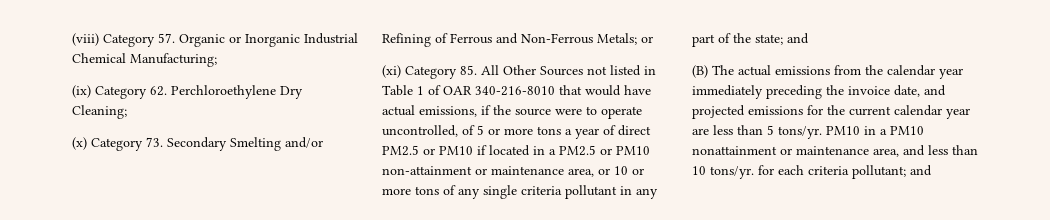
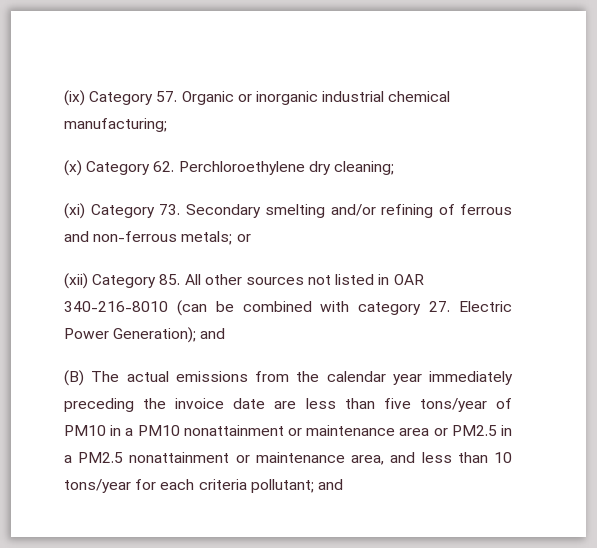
[72,33,99,46] (viii) -> [64,90,85,106] (ix)
[245,33,358,47] [72,53,217,67] [72,85,303,99] [72,105,127,119] [72,137,323,151] [382,33,637,47] Inorganic Industrial Chemical Manufacturing; // (ix) Category 62. Perchloroethylene Dry Cleaning; // (x) Category 73. Secondary Smelting and/or Refining of Ferrous and Non-Ferrous Metals; -> [255,91,451,105] [64,118,167,132] [64,160,394,176] [64,203,512,219] [64,231,233,245] inorganic industrial chemical manufacturing; // (x) Category 62. Perchloroethylene dry cleaning; // (xi) Category 73. Secondary smelting and/or refining of ferrous and non-ferrous metals;
[382,65,401,78] (xi) -> [64,273,88,289] (xii)
[503,65,583,76] Other Sources -> [204,274,304,285] other sources
[382,85,651,96] [382,105,642,119] [382,125,651,139] [382,145,650,156] [382,166,644,177] [382,185,658,199] [692,33,783,47] Table 1 of OAR 340-216-8010 that would have actual emissions, if the source were to operate uncontrolled, of 5 or more tons a year of direct PM2.5 or PM10 if located in a PM2.5 or PM10 non-attainment or maintenance area, or 10 or more tons of any single criteria pollutant in any part of the state; -> [393,274,424,285] [64,300,512,316] [64,327,197,343] OAR 340-216-8010 (can be combined with category 27. Electric Power Generation);
[894,85,946,97] [692,105,970,119] [692,125,822,139] date, and projected emissions for the current calendar year are less than 5 tons/yr. -> [233,398,512,412] date are less than five tons/year of
(869, 150) none -> [399,425,512,436] [64,452,345,463] area or PM2.5 in a PM2.5 nonattainment or maintenance
[710,166,754,179] tons/yr. -> [64,479,131,493] tons/year

